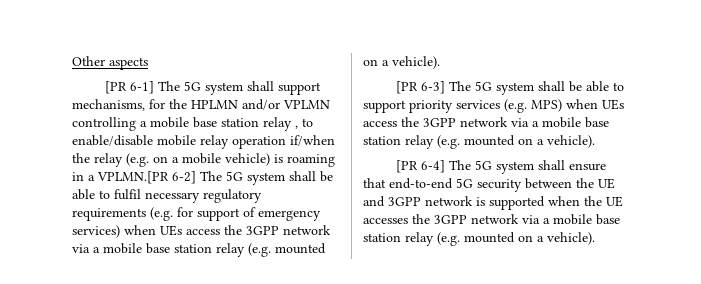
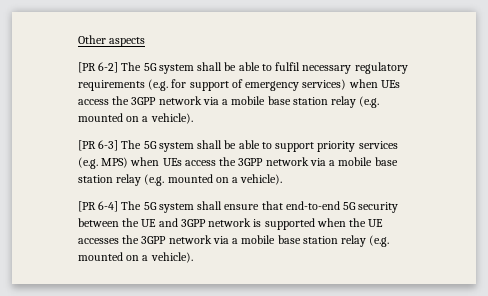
[129,81,321,95] [72,99,330,111] [72,117,313,131] [72,135,335,149] [72,153,335,167] [72,171,169,184] 6-1] The 5G system shall support mechanisms, for the HPLMN and/or VPLMN controlling a mobile base station relay , to enable/disable mobile relay operation if/when the relay (e.g. on a mobile vehicle) is roaming in a VPLMN.[PR -> (96, 67) none

